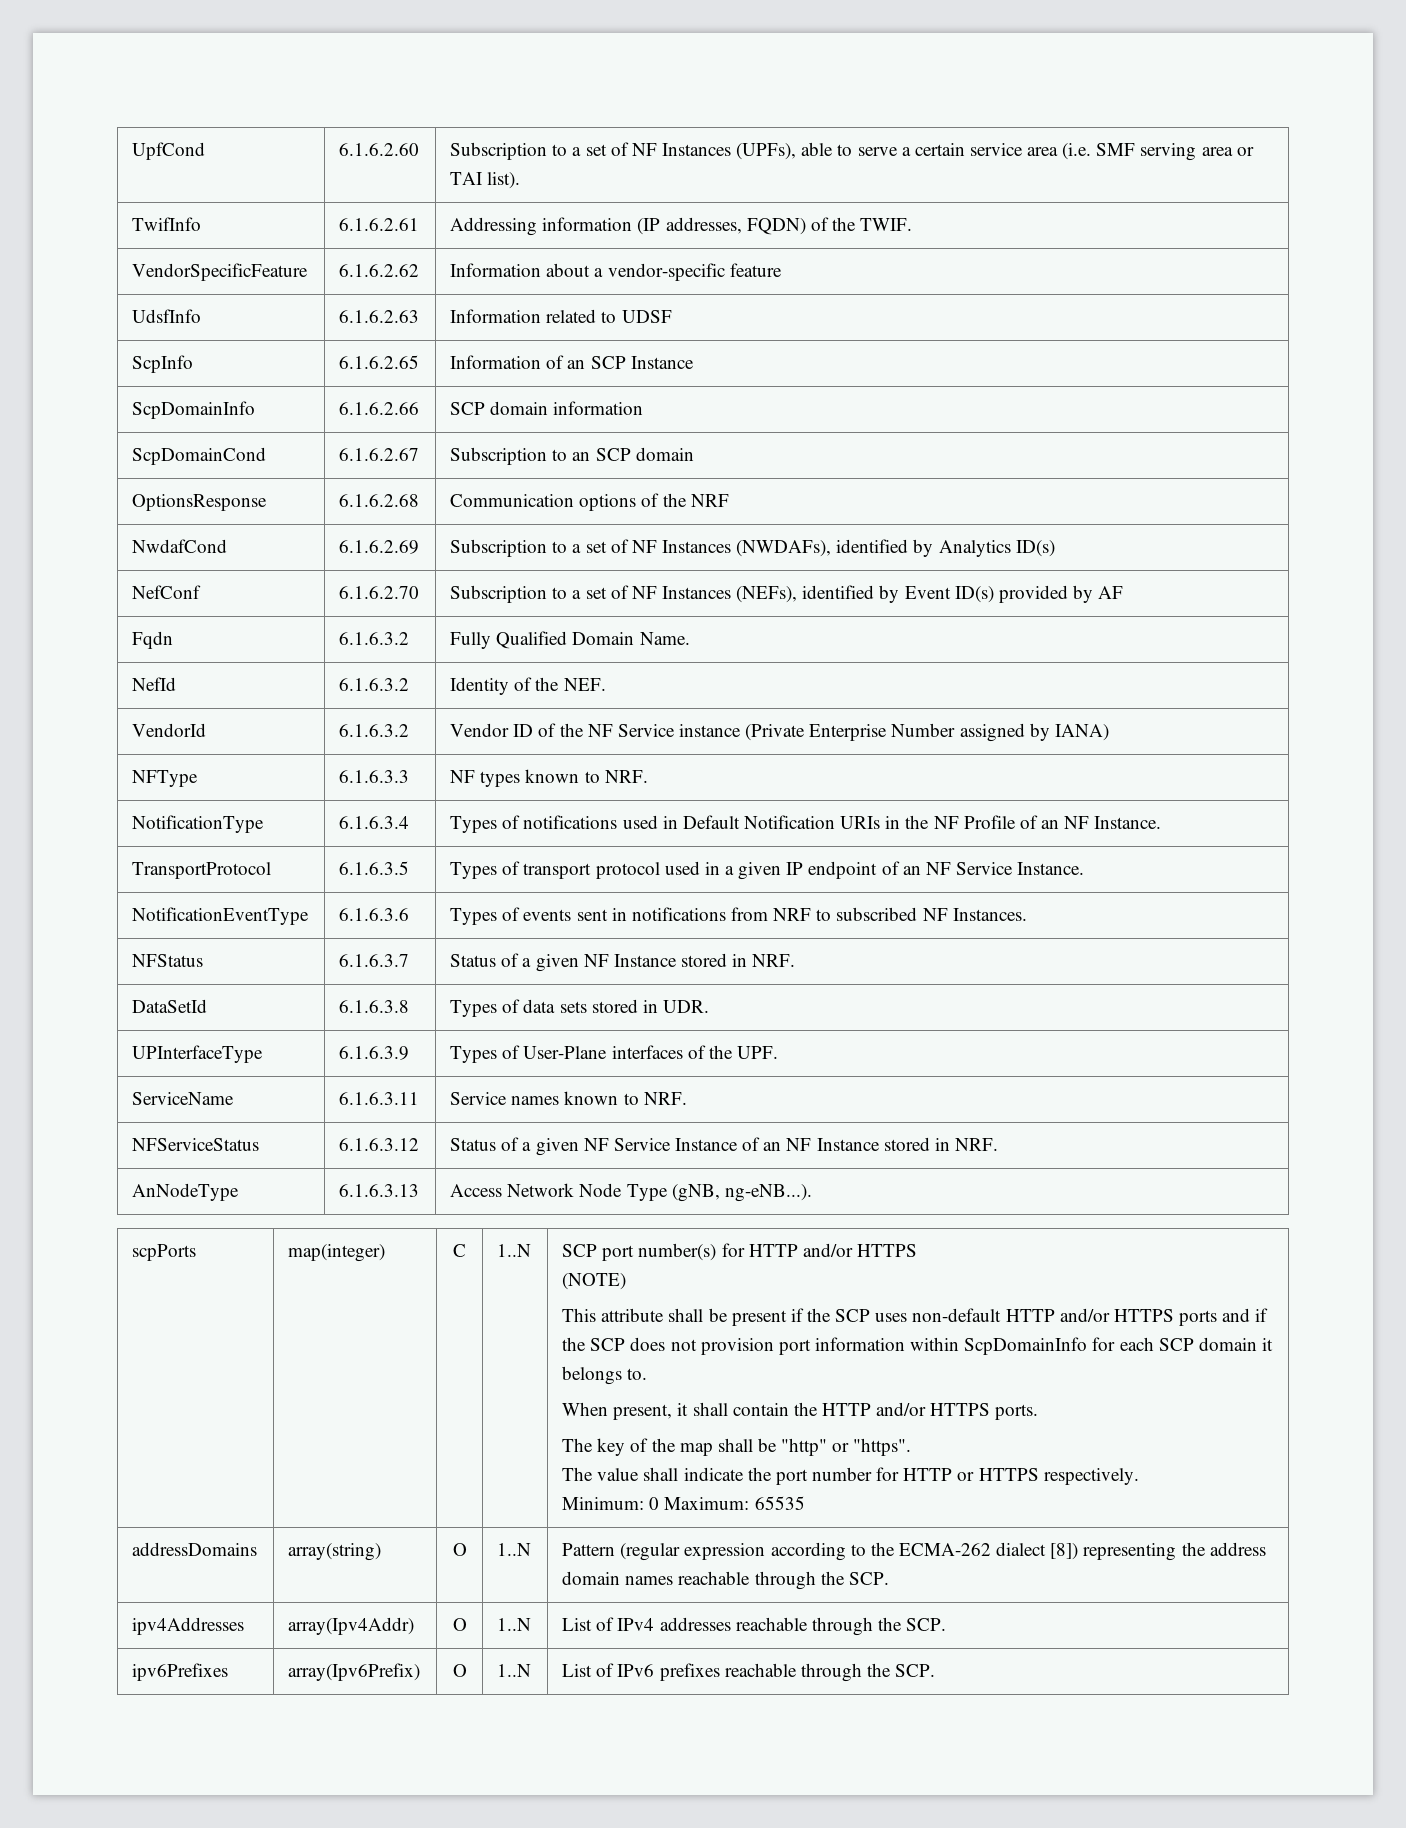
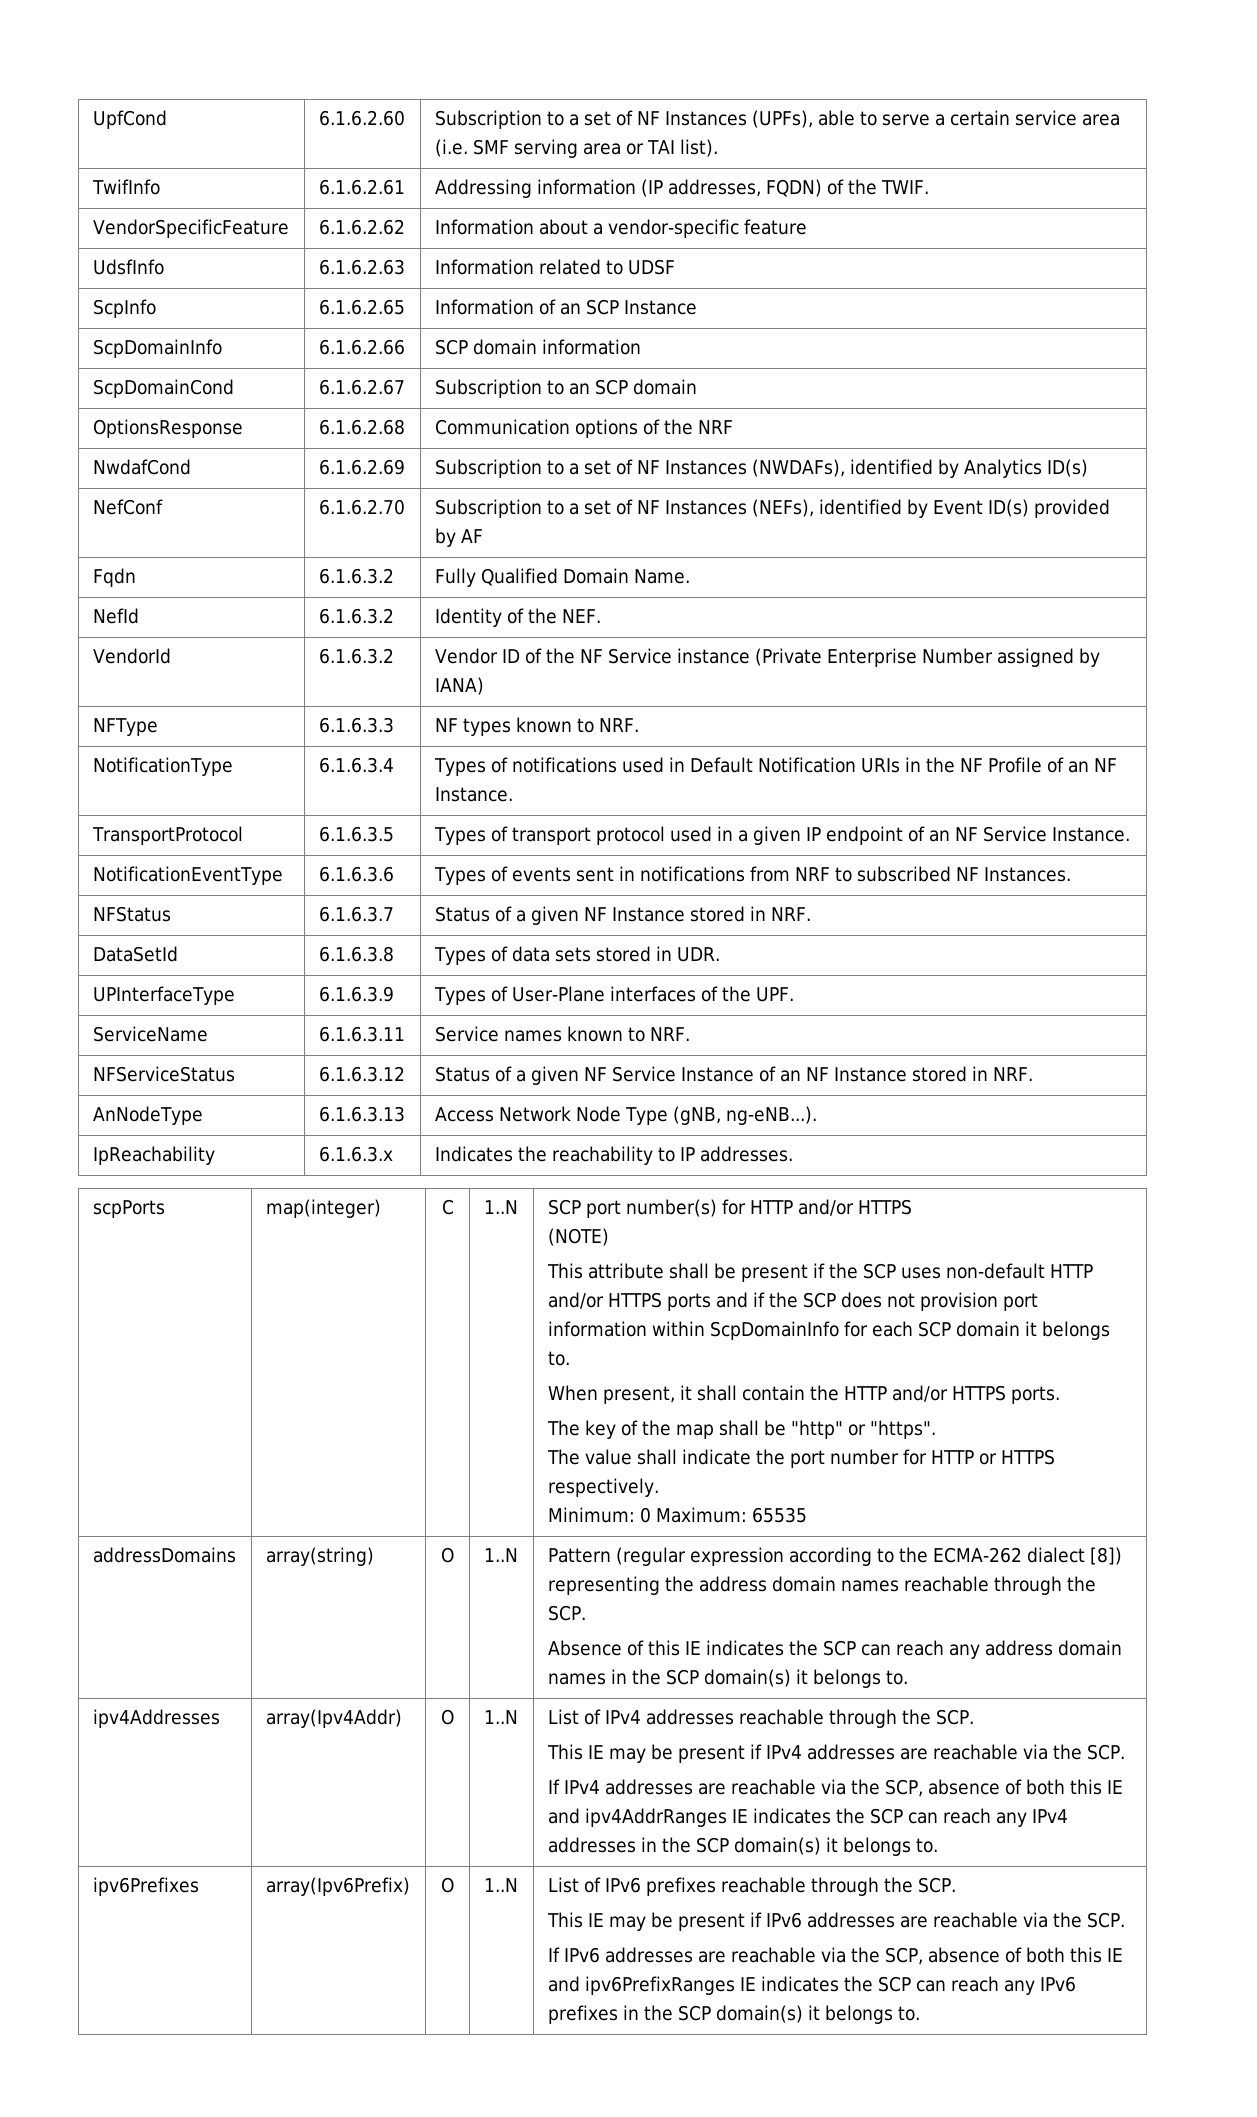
(812, 1193) none -> [92,1146,215,1165] [318,1146,393,1162] [434,1146,793,1165] // IpReachability | 6.1.6.3.x | Indicates the reachability to IP addresses.
(889, 1578) none -> [547,1640,1122,1659] [547,1669,908,1688] // Absence of this IE indicates the SCP can reach any address domain names in the SCP domain(s) it belongs to.
(947, 1624) none -> [546,1744,1125,1763] [547,1779,1123,1797] [547,1808,1068,1827] [547,1837,938,1856] // This IE may be present if IPv4 addresses are reachable via the SCP. // If IPv4 addresses are reachable via the SCP, absence of both this IE and ipv4AddrRanges IE indicates the SCP can reach any IPv4 addresses in the SCP domain(s) it belongs to.
(936, 1670) none -> [546,1912,1125,1931] [547,1947,1123,1965] [547,1976,1076,1995] [547,2005,920,2024] // This IE may be present if IPv6 addresses are reachable via the SCP. // If IPv6 addresses are reachable via the SCP, absence of both this IE and ipv6PrefixRanges IE indicates the SCP can reach any IPv6 prefixes in the SCP domain(s) it belongs to.

